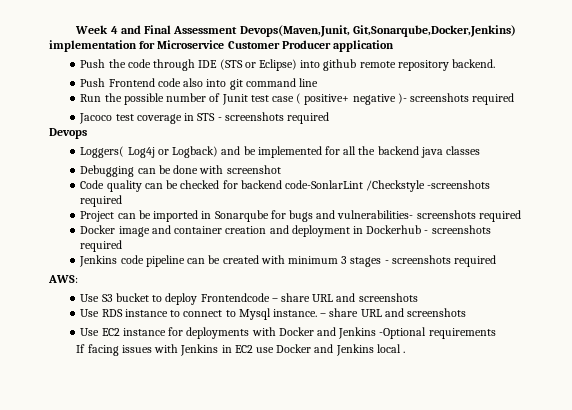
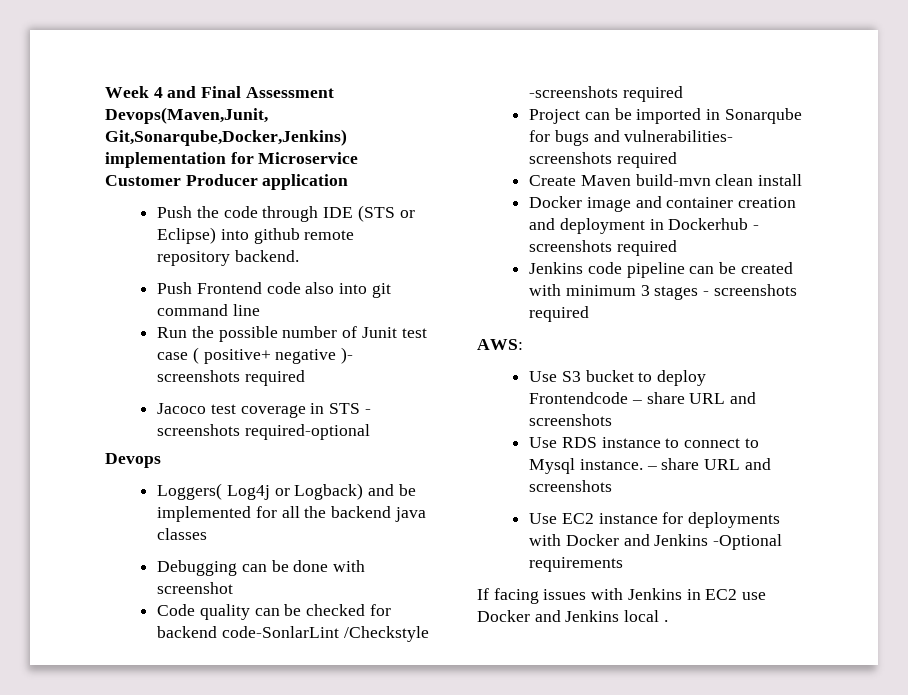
[286,112,329,124] required -> [244,424,370,440] required-optional
(521, 216) none -> [529,174,803,186] // Create Maven build-mvn clean install

